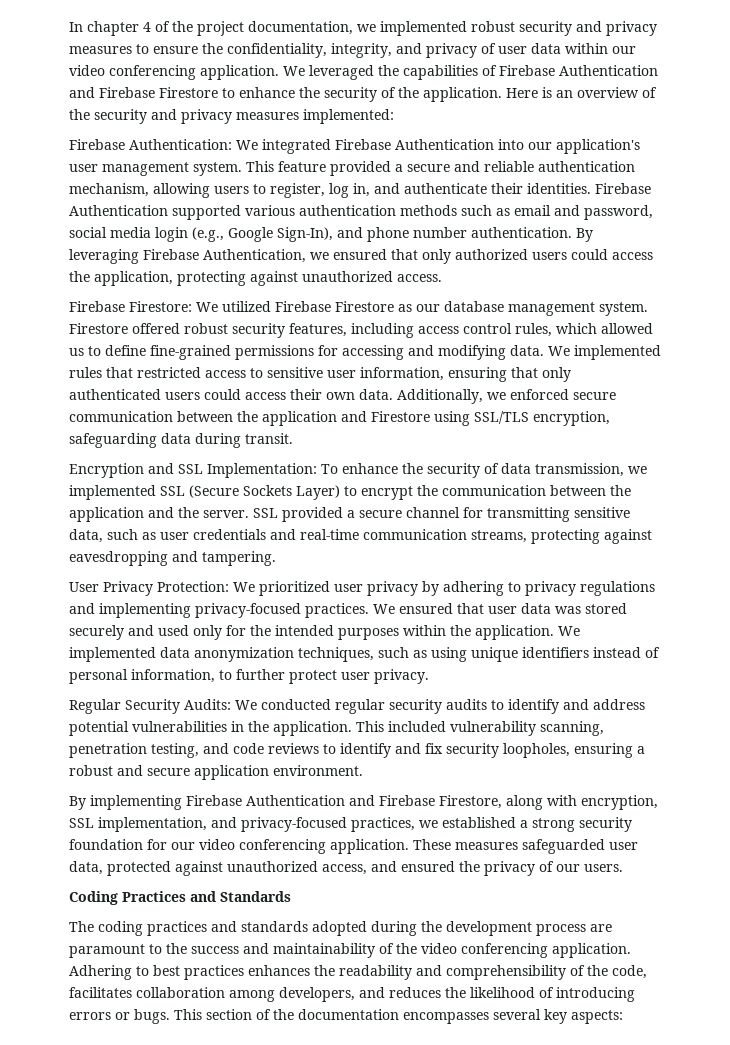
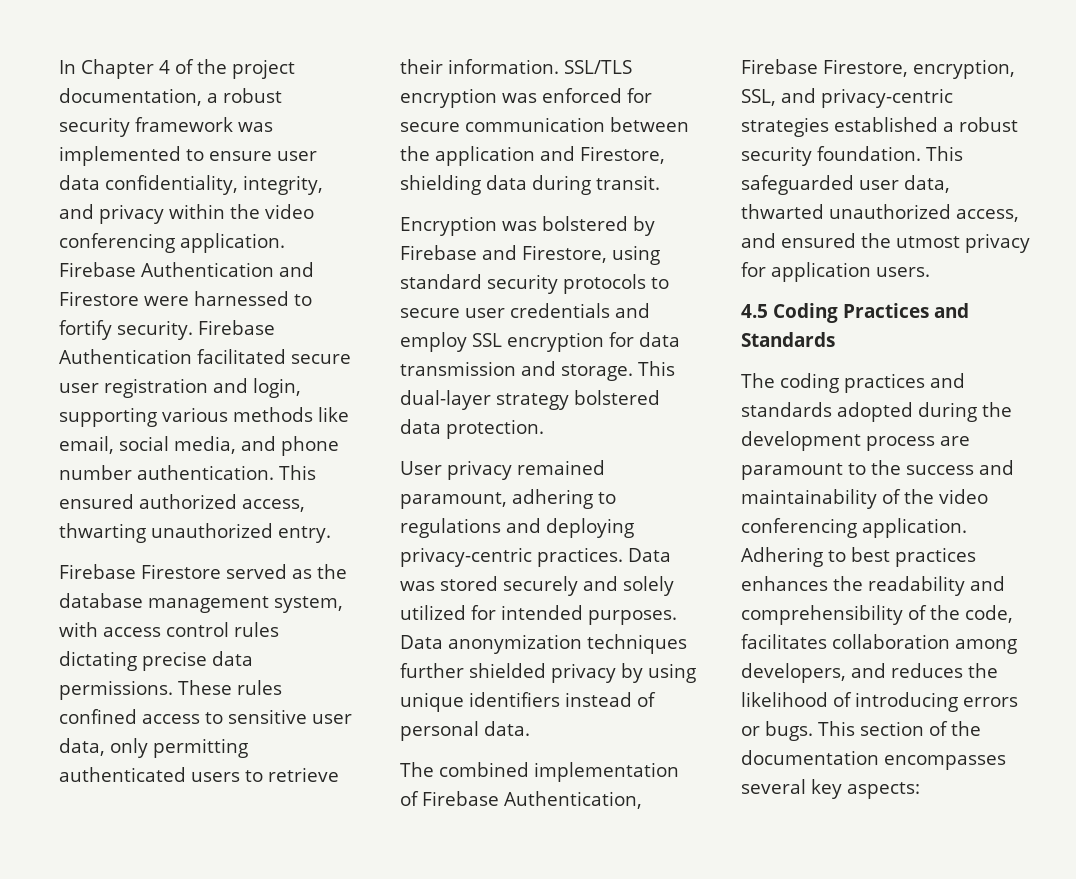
[87,21,139,36] chapter -> [81,59,154,79] Chapter
[357,21,657,36] [69,43,636,58] [69,65,658,80] [69,87,657,102] [69,109,394,124] [69,139,640,154] [69,161,635,176] [69,183,651,198] [69,205,653,220] [69,227,593,242] [69,249,653,264] [69,271,442,286] [69,301,648,316] [69,323,653,338] [69,345,661,360] [69,367,571,382] [69,389,569,404] we implemented robust security and privacy measures to ensure the confidentiality, integrity, and privacy of user data within our video conferencing application. We leveraged the capabilities of Firebase Authentication and Firebase Firestore to enhance the security of the application. Here is an overview of the security and privacy measures implemented: // Firebase Authentication: We integrated Firebase Authentication into our application's user management system. This feature provided a secure and reliable authentication mechanism, allowing users to register, log in, and authenticate their identities. Firebase Authentication supported various authentication methods such as email and password, social media login (e.g., Google Sign-In), and phone number authentication. By leveraging Firebase Authentication, we ensured that only authorized users could access the application, protecting against unauthorized access. // Firebase Firestore: We utilized Firebase Firestore as our database management system. Firestore offered robust security features, including access control rules, which allowed us to define fine-grained permissions for accessing and modifying data. We implemented rules that restricted access to sensitive user information, ensuring that only authenticated users could access their own data. Additionally, we enforced -> [207,88,282,103] [59,117,273,137] [59,146,317,166] [59,175,323,195] [59,204,314,224] [59,233,285,253] [59,262,314,277] [59,291,312,306] [59,320,275,340] [59,349,351,364] [59,378,301,398] [59,407,349,427] [59,436,339,456] [59,465,316,480] [59,494,305,512] [59,523,331,543] [59,564,347,579] [59,593,343,613] [59,622,279,637] [59,651,253,671] [59,680,282,700] [59,709,352,724] [59,738,248,758] [59,767,339,782] [400,59,632,74] [400,88,652,108] a robust security framework was implemented to ensure user data confidentiality, integrity, and privacy within the video conferencing application. Firebase Authentication and Firestore were harnessed to fortify security. Firebase Authentication facilitated secure user registration and login, supporting various methods like email, social media, and phone number authentication. This ensured authorized access, thwarting unauthorized entry. // Firebase Firestore served as the database management system, with access control rules dictating precise data permissions. These rules confined access to sensitive user data, only permitting authenticated users to retrieve their information. SSL/TLS encryption was enforced for
[371,411,610,426] [69,433,157,448] Firestore using SSL/TLS encryption, safeguarding -> [580,146,665,164] [400,175,481,195] Firestore, shielding
[148,463,647,478] [69,485,631,500] [69,507,630,522] [69,529,652,544] [69,551,276,566] [69,581,439,596] and SSL Implementation: To enhance the security of data transmission, we implemented SSL (Secure Sockets Layer) to encrypt the communication between the application and the server. SSL provided a secure channel for transmitting sensitive data, such as user credentials and real-time communication streams, protecting against eavesdropping and tampering. // User Privacy Protection: We prioritized user privacy by -> [502,216,655,236] [400,245,660,265] [400,274,669,294] [400,303,650,318] [400,332,680,352] [400,361,675,381] [400,390,660,410] [400,419,544,439] [400,460,605,480] [400,492,507,509] was bolstered by Firebase and Firestore, using standard security protocols to secure user credentials and employ SSL encryption for data transmission and storage. This dual-layer strategy bolstered data protection. // User privacy remained paramount,
[525,581,576,596] privacy -> (616, 498) none
[99,603,627,618] [69,625,580,640] [69,647,427,662] implementing privacy-focused practices. We ensured that user data was stored securely and used only for the intended purposes within the application. We implemented data anonymization techniques, such as -> [546,518,634,538] [400,547,671,567] [400,576,674,596] [400,605,677,625] [400,634,687,654] [400,663,643,683] deploying privacy-centric practices. Data was stored securely and solely utilized for intended purposes. Data anonymization techniques further shielded privacy by
[131,669,429,684] [69,699,645,714] [69,721,604,736] [69,743,645,758] [69,765,363,780] [69,795,658,810] [69,817,632,832] [69,839,518,854] information, to further protect user privacy. // Regular Security Audits: We conducted regular security audits to identify and address potential vulnerabilities in the application. This included vulnerability scanning, penetration testing, and code reviews to identify and fix security loopholes, ensuring a robust and secure application environment. // By implementing Firebase Authentication and Firebase Firestore, along with encryption, SSL implementation, and privacy-focused practices, we established a strong security foundation for our video conferencing application. These measures -> [484,721,530,736] [400,762,679,782] [400,791,642,809] [741,59,1015,79] [741,88,953,108] [741,117,1018,137] [741,146,963,166] data. // The combined implementation of Firebase Authentication, Firebase Firestore, encryption, SSL, and privacy-centric strategies established a robust security foundation. This
[107,861,223,876] protected against -> [741,204,824,219] thwarted
[484,861,580,876] privacy of our -> [896,233,1030,253] [741,262,871,282] utmost privacy for application
(623, 868) none -> [741,304,768,318] 4.5

